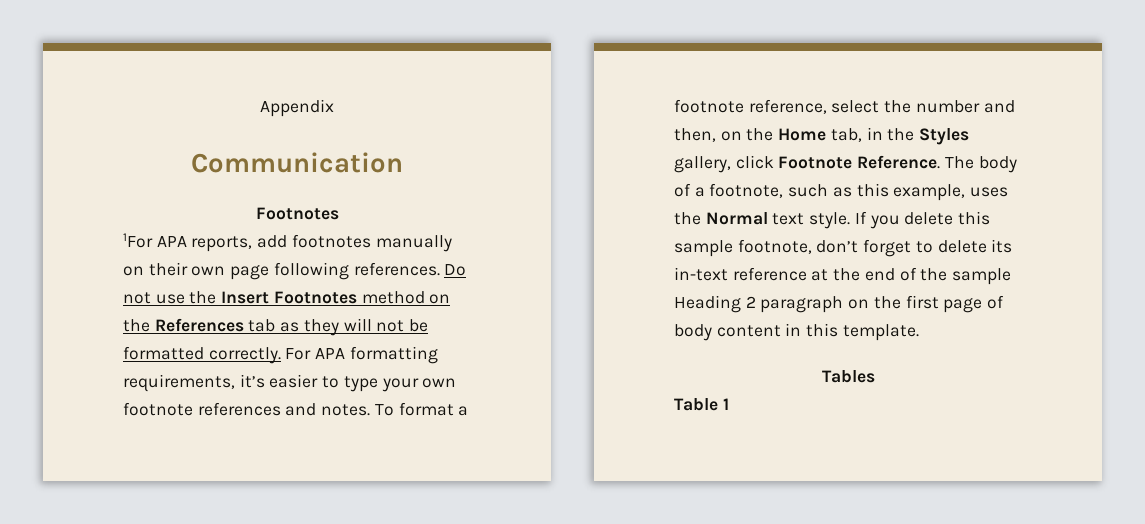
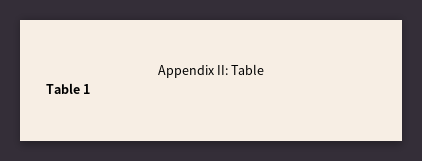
[191,152,403,173] [255,207,339,220] [123,233,452,252] [123,262,467,280] [123,291,451,304] [123,318,429,336] [123,346,438,364] [123,374,457,392] [123,402,469,416] [674,99,1015,114] [674,127,970,145] [674,155,1017,173] [674,183,1009,201] [674,211,991,229] [674,239,1013,257] [674,267,1012,285] [674,295,1005,313] [674,323,919,341] [821,370,875,383] // Communication // Footnotes // 1For APA reports, add footnotes manually on their own page following references. Do not use the Insert Footnotes method on the References tab as they will not be formatted correctly. For APA formatting requirements, it’s easier to type your own footnote references and notes. To format a footnote reference, select the number and then, on the Home tab, in the Styles gallery, click Footnote Reference. The body of a footnote, such as this example, uses the Normal text style. If you delete this sample footnote, don’t forget to delete its in-text reference at the end of the sample Heading 2 paragraph on the first page of body content in this template. // Tables -> [217,64,265,75] II: Table

